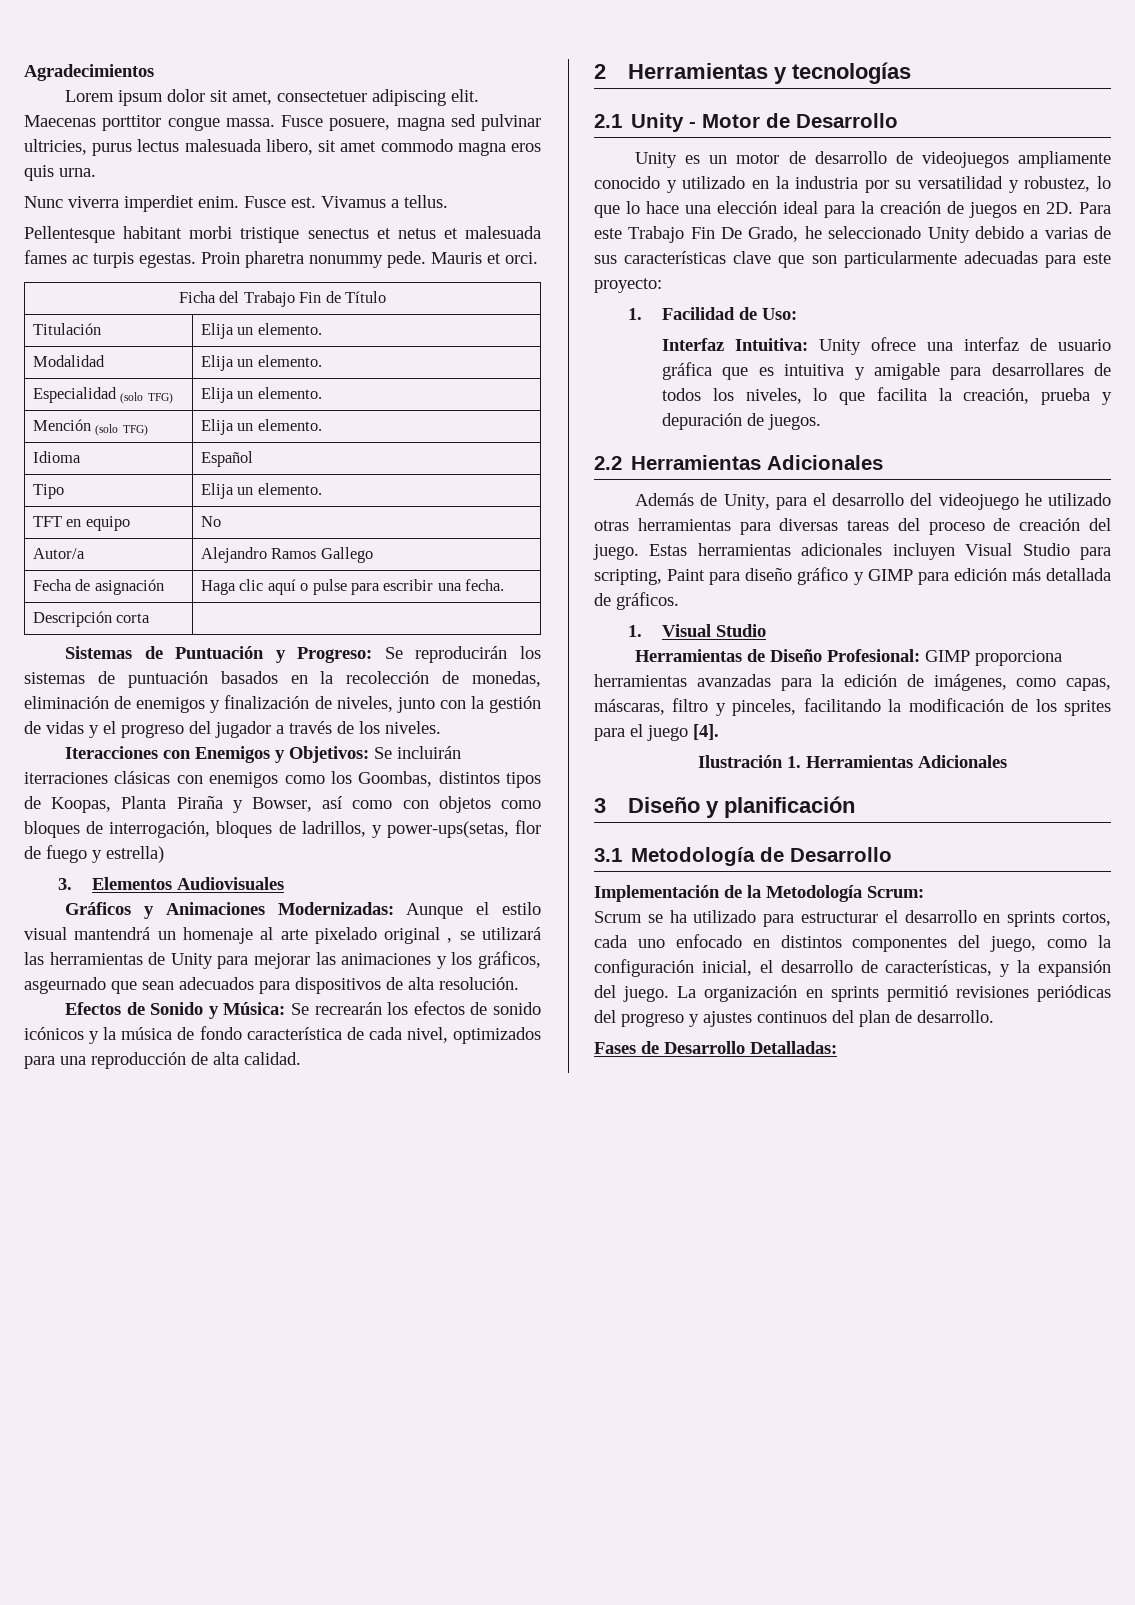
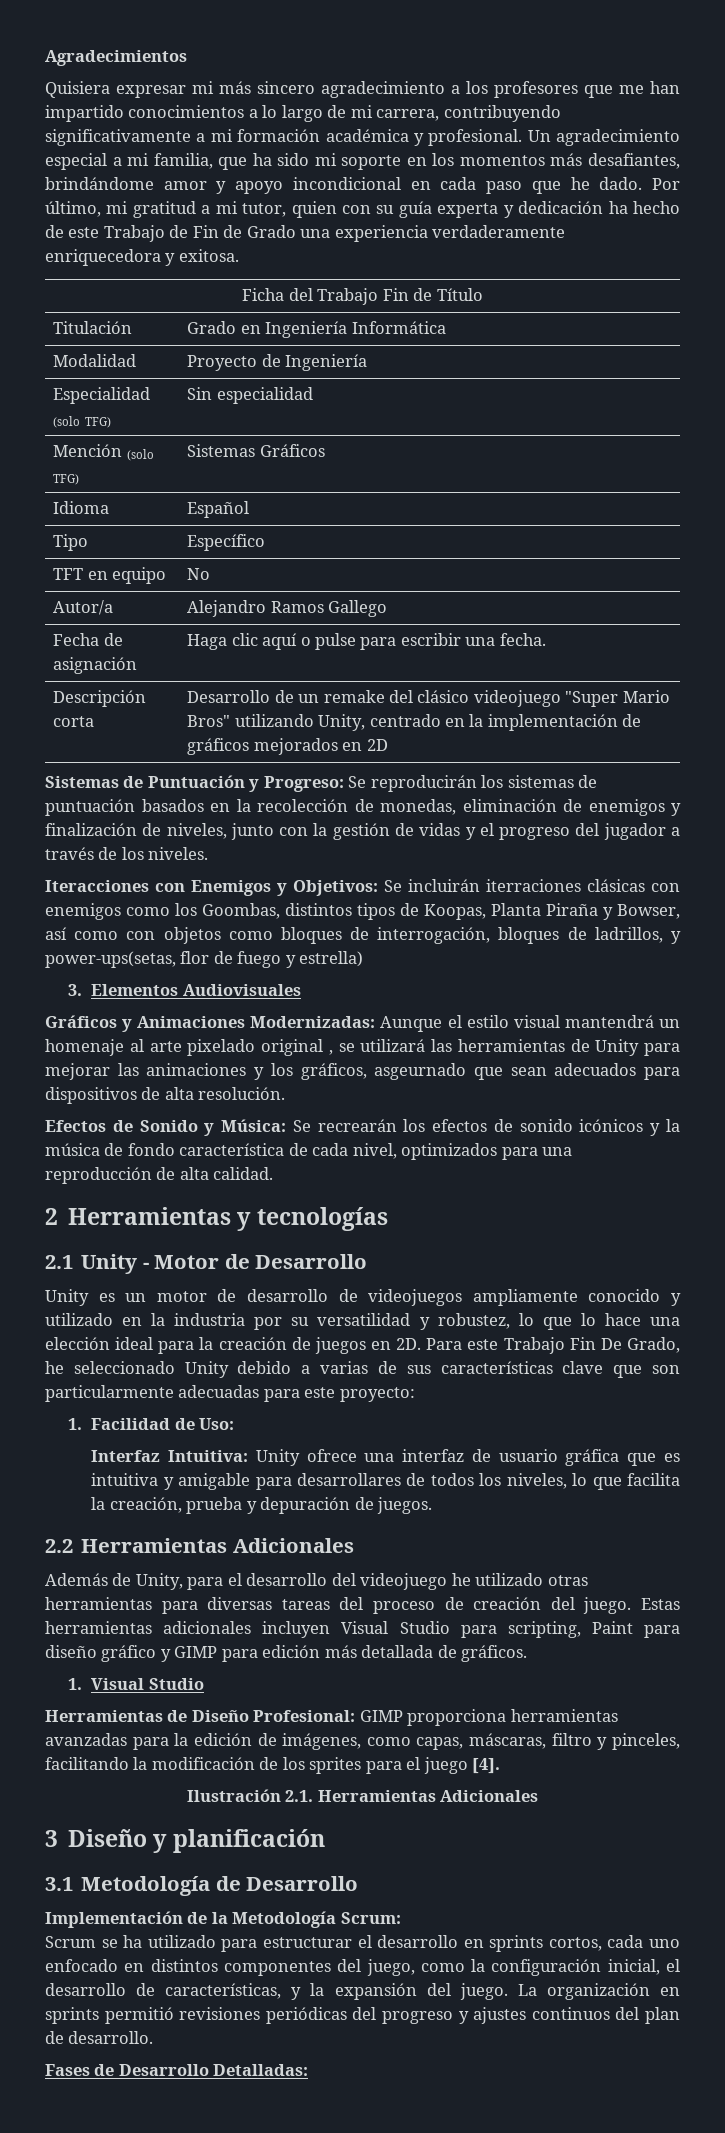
[65,89,480,106] [24,114,541,131] [24,139,541,156] [24,165,96,181] [24,195,448,212] [24,226,541,243] [24,250,538,268] Lorem ipsum dolor sit amet, consectetuer adipiscing elit. Maecenas porttitor congue massa. Fusce posuere, magna sed pulvinar ultricies, purus lectus malesuada libero, sit amet commodo magna eros quis urna. // Nunc viverra imperdiet enim. Fusce est. Vivamus a tellus. // Pellentesque habitant morbi tristique senectus et netus et malesuada fames ac turpis egestas. Proin pharetra nonummy pede. Mauris et orci. -> [45,81,680,98] [45,105,561,122] [45,129,680,146] [45,153,681,170] [45,177,681,194] [45,201,681,218] [45,225,566,242] [45,249,239,266] Quisiera expresar mi más sincero agradecimiento a los profesores que me han impartido conocimientos a lo largo de mi carrera, contribuyendo significativamente a mi formación académica y profesional. Un agradecimiento especial a mi familia, que ha sido mi soporte en los momentos más desafiantes, brindándome amor y apoyo incondicional en cada paso que he dado. Por último, mi gratitud a mi tutor, quien con su guía experta y dedicación ha hecho de este Trabajo de Fin de Grado una experiencia verdaderamente enriquecedora y exitosa.
[200,323,322,339] [32,355,105,367] [200,355,322,371] Elija un elemento. // Modalidad | Elija un elemento. -> [187,321,446,338] [53,354,137,367] [187,354,368,371] Grado en Ingeniería Informática // Modalidad | Proyecto de Ingeniería
[200,387,322,403] Elija un elemento. -> [187,387,313,404] Sin especialidad
[200,419,322,435] Elija un elemento. -> [187,444,325,457] Sistemas Gráficos
[200,483,322,499] Elija un elemento. -> [187,534,266,551] Específico
(151, 618) none -> [187,690,670,707] [187,714,642,731] [187,738,388,755] Desarrollo de un remake del clásico videojuego "Super Mario Bros" utilizando Unity, centrado en la implementación de gráficos mejorados en 2D
[787,756,801,768] 1. -> [285,1790,314,1802] 2.1.

